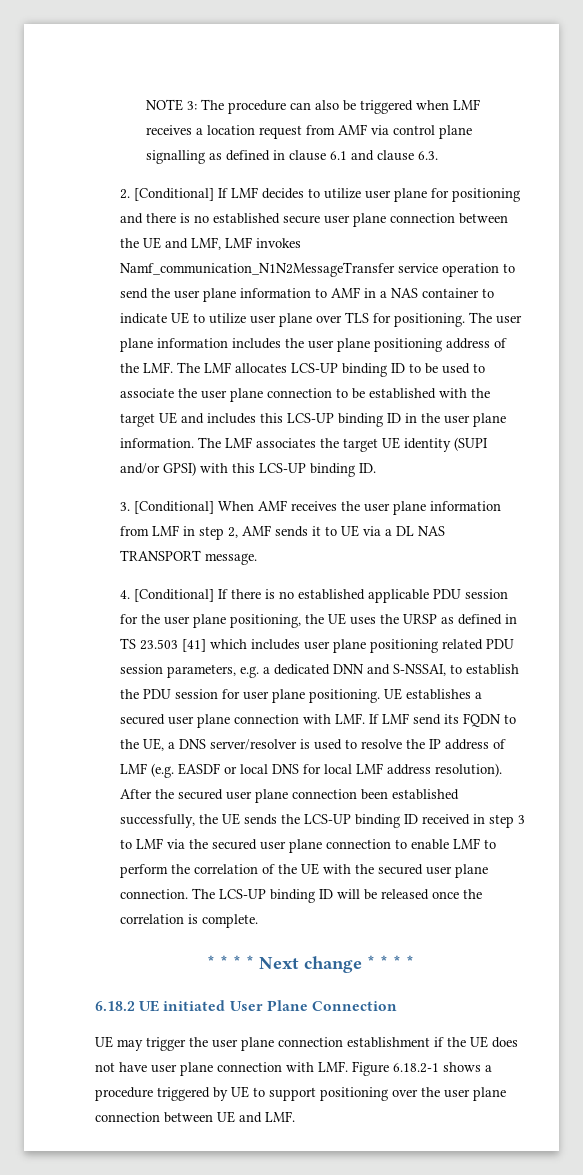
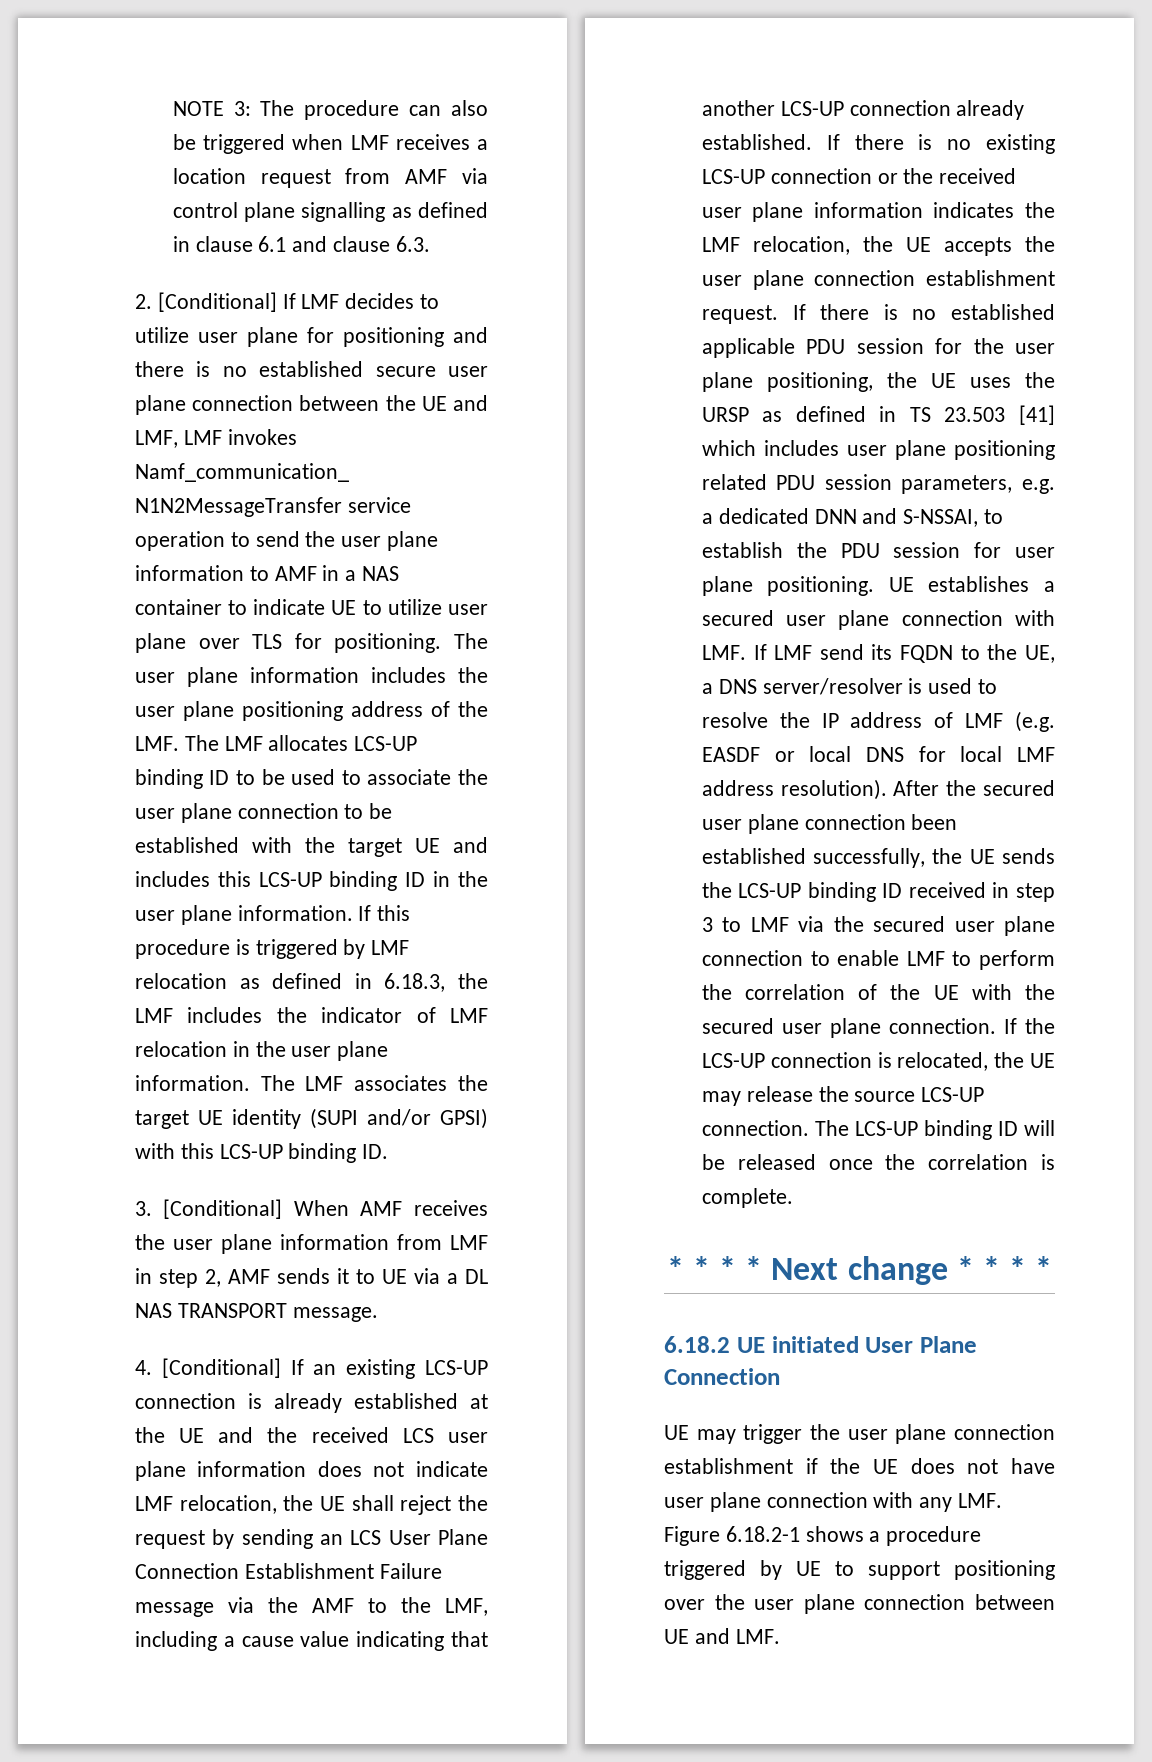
(195, 443) none -> [358,905,411,921] [134,939,410,959] [134,973,488,992] [134,1007,488,1023] [134,1041,389,1061] [134,1075,250,1091] If this procedure is triggered by LMF relocation as defined in 6.18.3, the LMF includes the indicator of LMF relocation in the user plane information.
(229, 594) none -> [313,1359,488,1379] [134,1393,488,1413] [134,1427,489,1443] [134,1461,488,1481] [134,1495,489,1515] [134,1529,489,1549] [134,1563,442,1579] [134,1597,488,1617] [134,1631,489,1651] [701,100,1025,120] [701,134,1055,154] [701,168,1017,184] [701,202,1055,222] [701,236,1055,256] [701,270,1055,290] [701,304,806,324] an existing LCS-UP connection is already established at the UE and the received LCS user plane information does not indicate LMF relocation, the UE shall reject the request by sending an LCS User Plane Connection Establishment Failure message via the AMF to the LMF, including a cause value indicating that another LCS-UP connection already established. If there is no existing LCS-UP connection or the received user plane information indicates the LMF relocation, the UE accepts the user plane connection establishment request. If
(189, 894) none -> [1003,1018,1055,1034] [701,1052,1055,1071] [701,1086,985,1106] [701,1120,809,1136] If the LCS-UP connection is relocated, the UE may release the source LCS-UP connection.
(314, 1067) none -> [919,1497,953,1512] any

